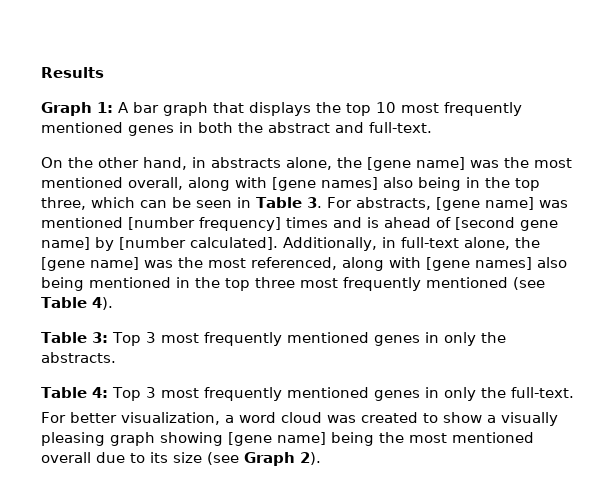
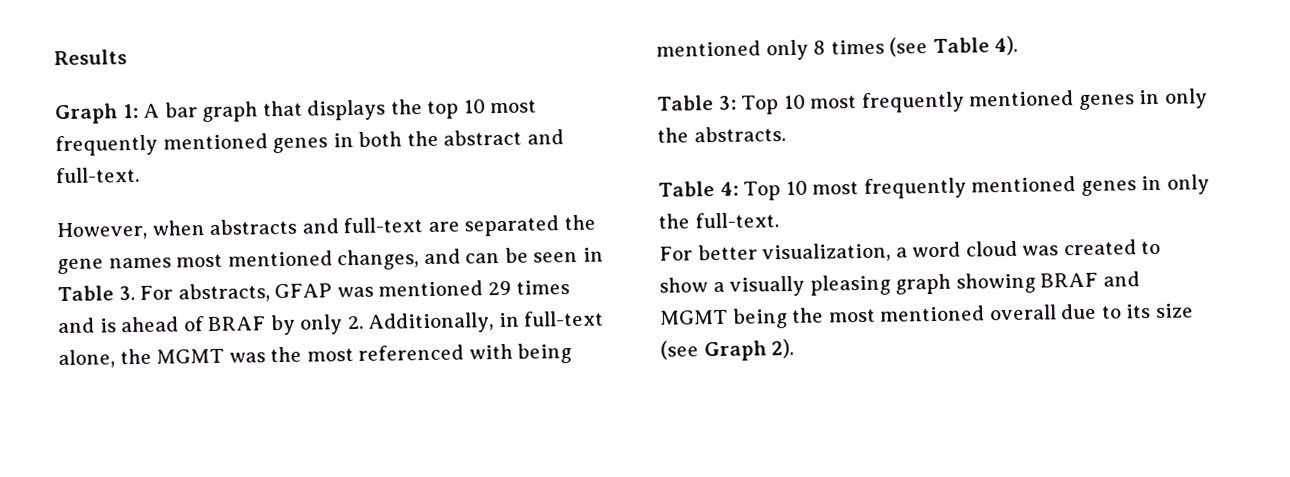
[41,157,572,171] [41,177,540,191] [41,197,135,210] On the other hand, in abstracts alone, the [gene name] was the most mentioned overall, along with [gene names] also being in the top three, which -> [56,214,596,241] [57,248,461,275] However, when abstracts and full-text are separated the gene names most mentioned changes, and
[435,197,568,211] [41,217,281,231] [gene name] was mentioned [number frequency] -> [274,280,512,299] GFAP was mentioned 29
[455,217,558,231] [41,237,278,251] [second gene name] by [number calculated]. -> [208,314,364,336] BRAF by only 2.
[41,257,567,271] [41,277,508,291] [gene name] was the most referenced, along with [gene names] also being mentioned in the top three most frequently mentioned -> [156,343,573,364] [656,39,885,61] MGMT was the most referenced with being mentioned only 8 times
[145,332,156,343] 3 -> [783,94,806,110] 10
[145,387,156,398] 3 -> [785,180,808,196] 10
[228,432,326,446] [gene name] -> [1040,271,1140,288] [659,309,728,325] BRAF and MGMT

